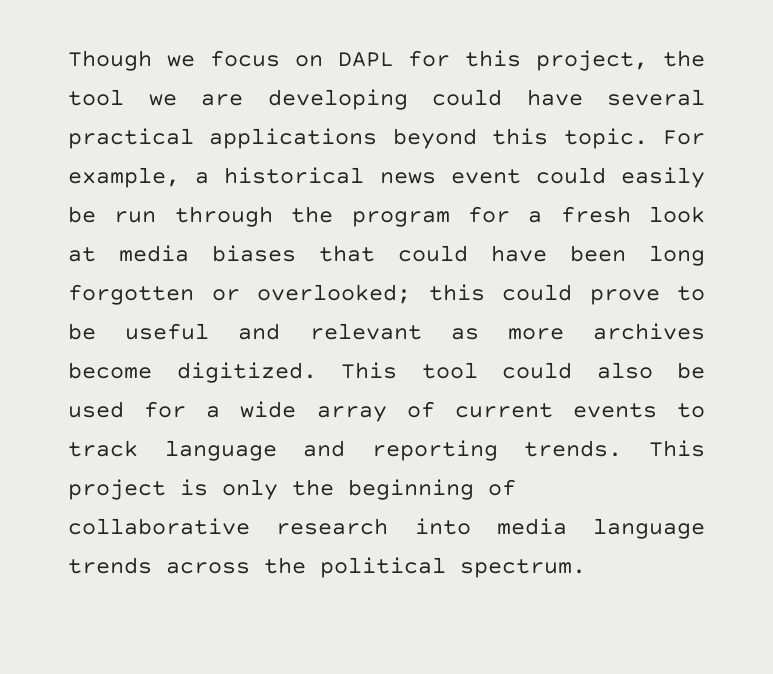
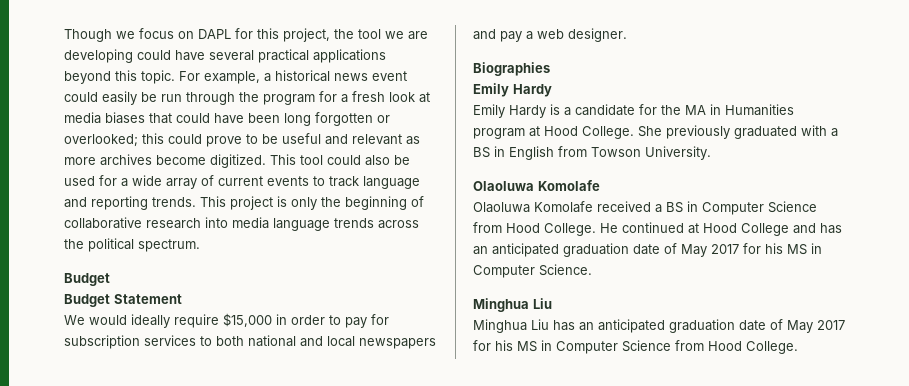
(586, 568) none -> [64,273,110,286] [64,294,182,307] [64,313,389,328] [64,335,436,349] [473,28,627,42] [473,62,550,76] [473,83,552,97] [473,104,794,118] [473,125,838,139] [473,146,711,160] [473,180,600,191] [473,201,817,215] [473,222,842,236] [473,243,822,257] [473,264,592,278] [473,298,552,312] [473,319,845,333] [473,340,798,354] // Budget // Budget Statement // We would ideally require $15,000 in order to pay for subscription services to both national and local newspapers and pay a web designer. // Biographies // Emily Hardy // Emily Hardy is a candidate for the MA in Humanities program at Hood College. She previously graduated with a BS in English from Towson University. // Olaoluwa Komolafe // Olaoluwa Komolafe received a BS in Computer Science from Hood College. He continued at Hood College and has an anticipated graduation date of May 2017 for his MS in Computer Science. // Minghua Liu // Minghua Liu has an anticipated graduation date of May 2017 for his MS in Computer Science from Hood College.

